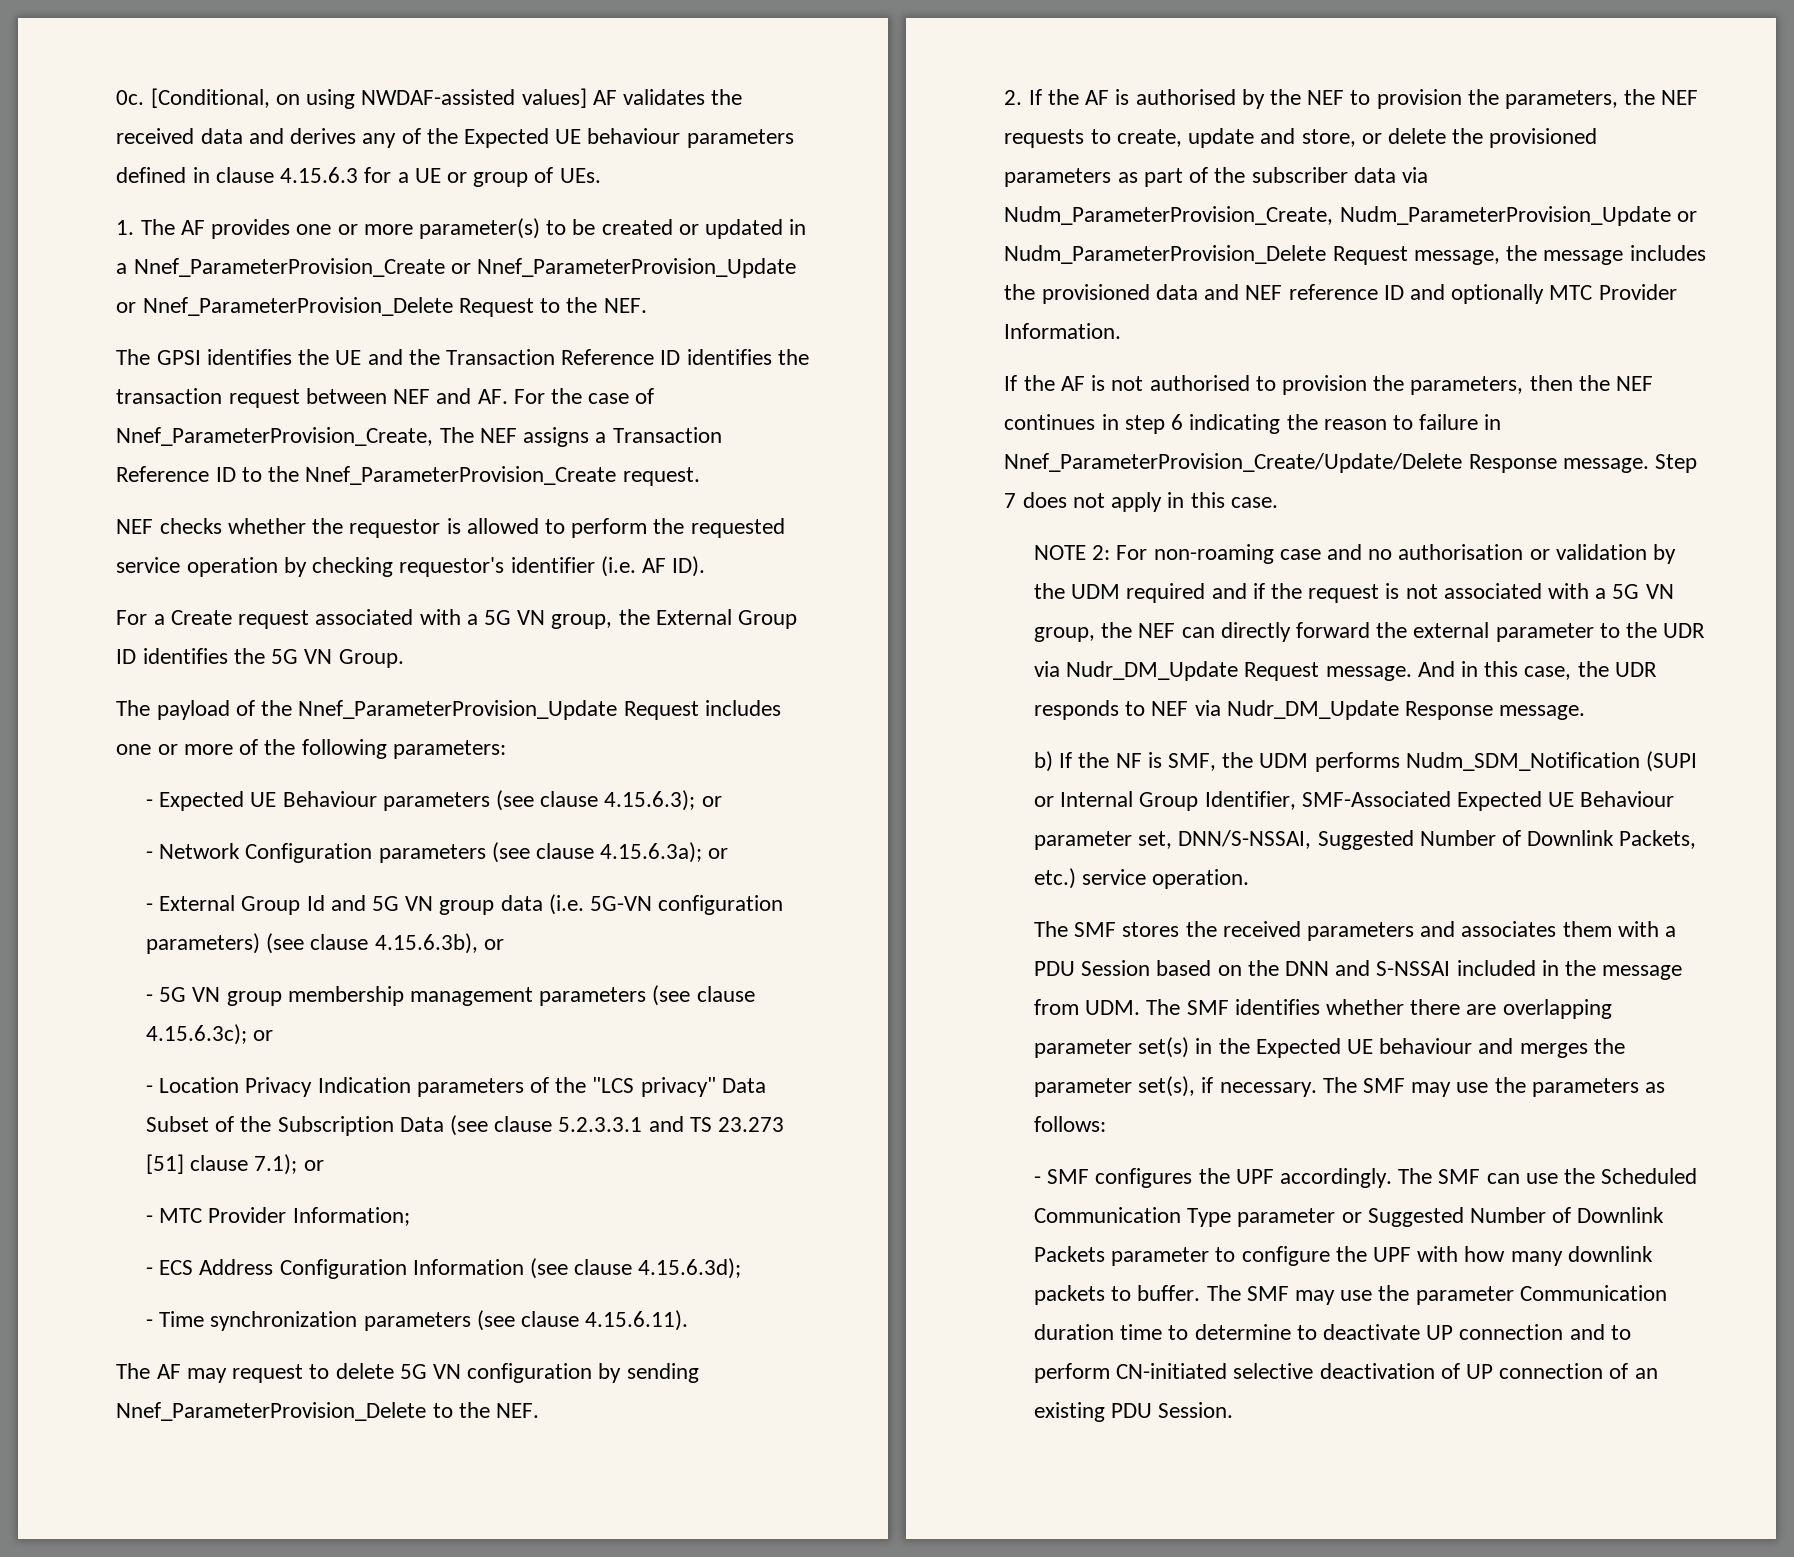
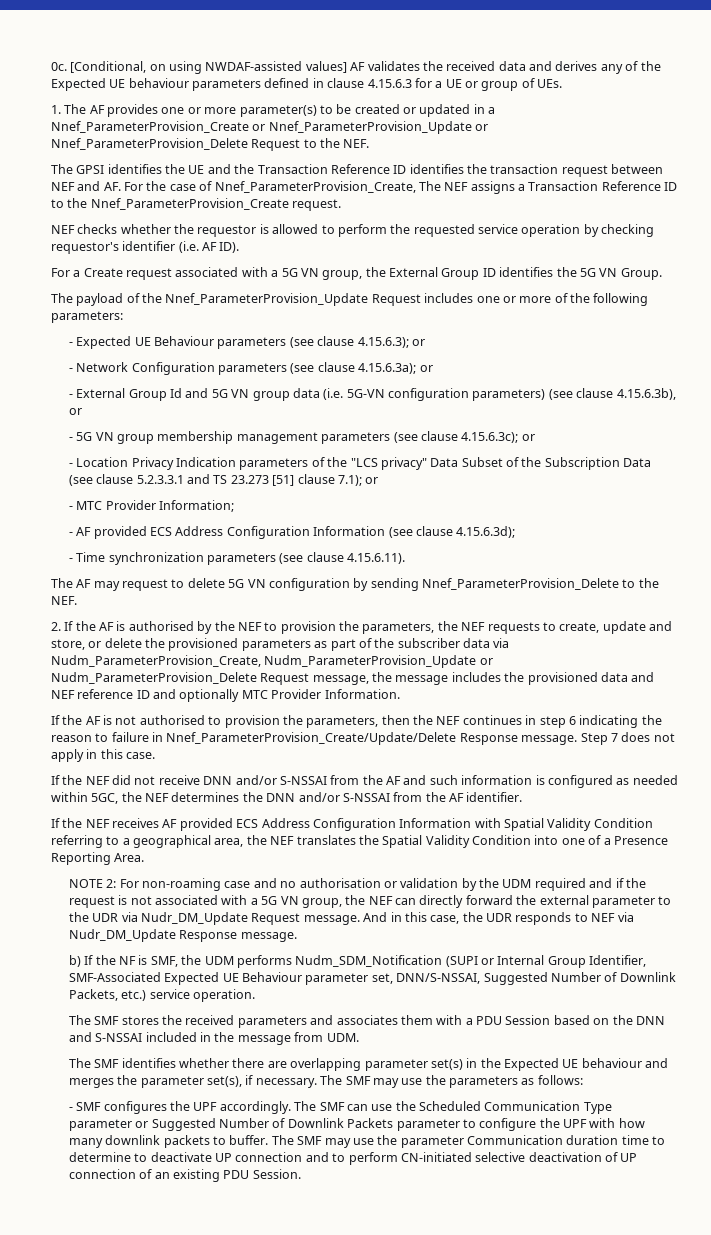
(153, 1271) none -> [76,526,147,539] AF provided
(1278, 502) none -> [50,775,678,788] [50,792,523,804] [50,818,653,831] [50,835,668,848] [50,852,145,865] // If the NEF did not receive DNN and/or S-NSSAI from the AF and such information is configured as needed within 5GC, the NEF determines the DNN and/or S-NSSAI from the AF identifier. // If the NEF receives AF provided ECS Address Configuration Information with Spatial Validity Condition referring to a geographical area, the NEF translates the Spatial Validity Condition into one of a Presence Reporting Area.
(1141, 1007) none -> (359, 1037) //

